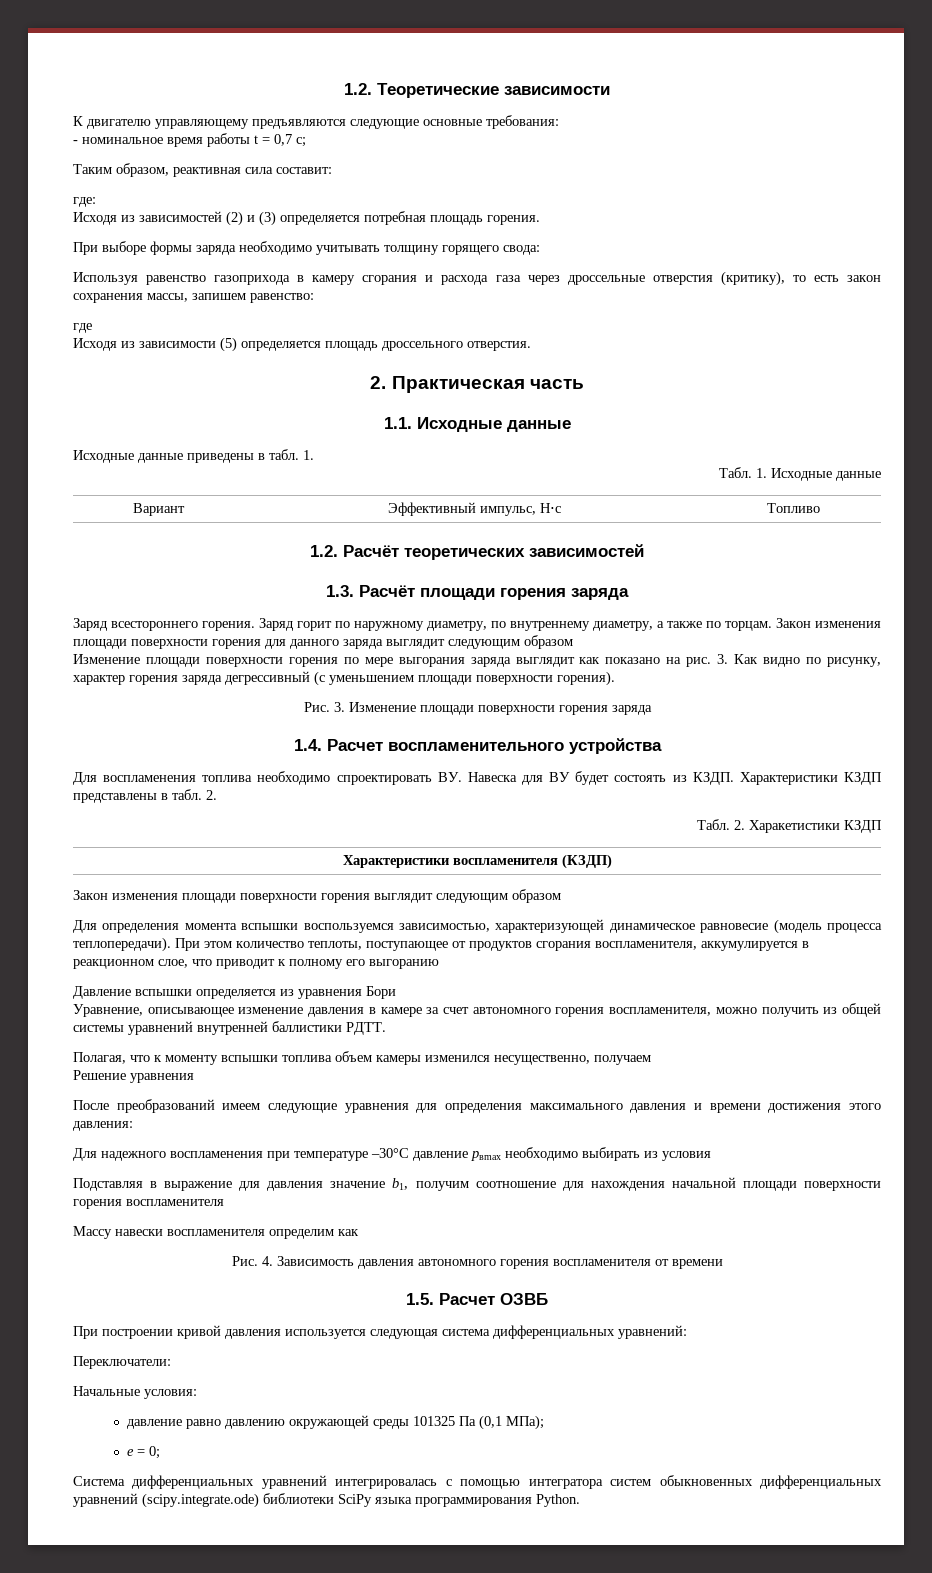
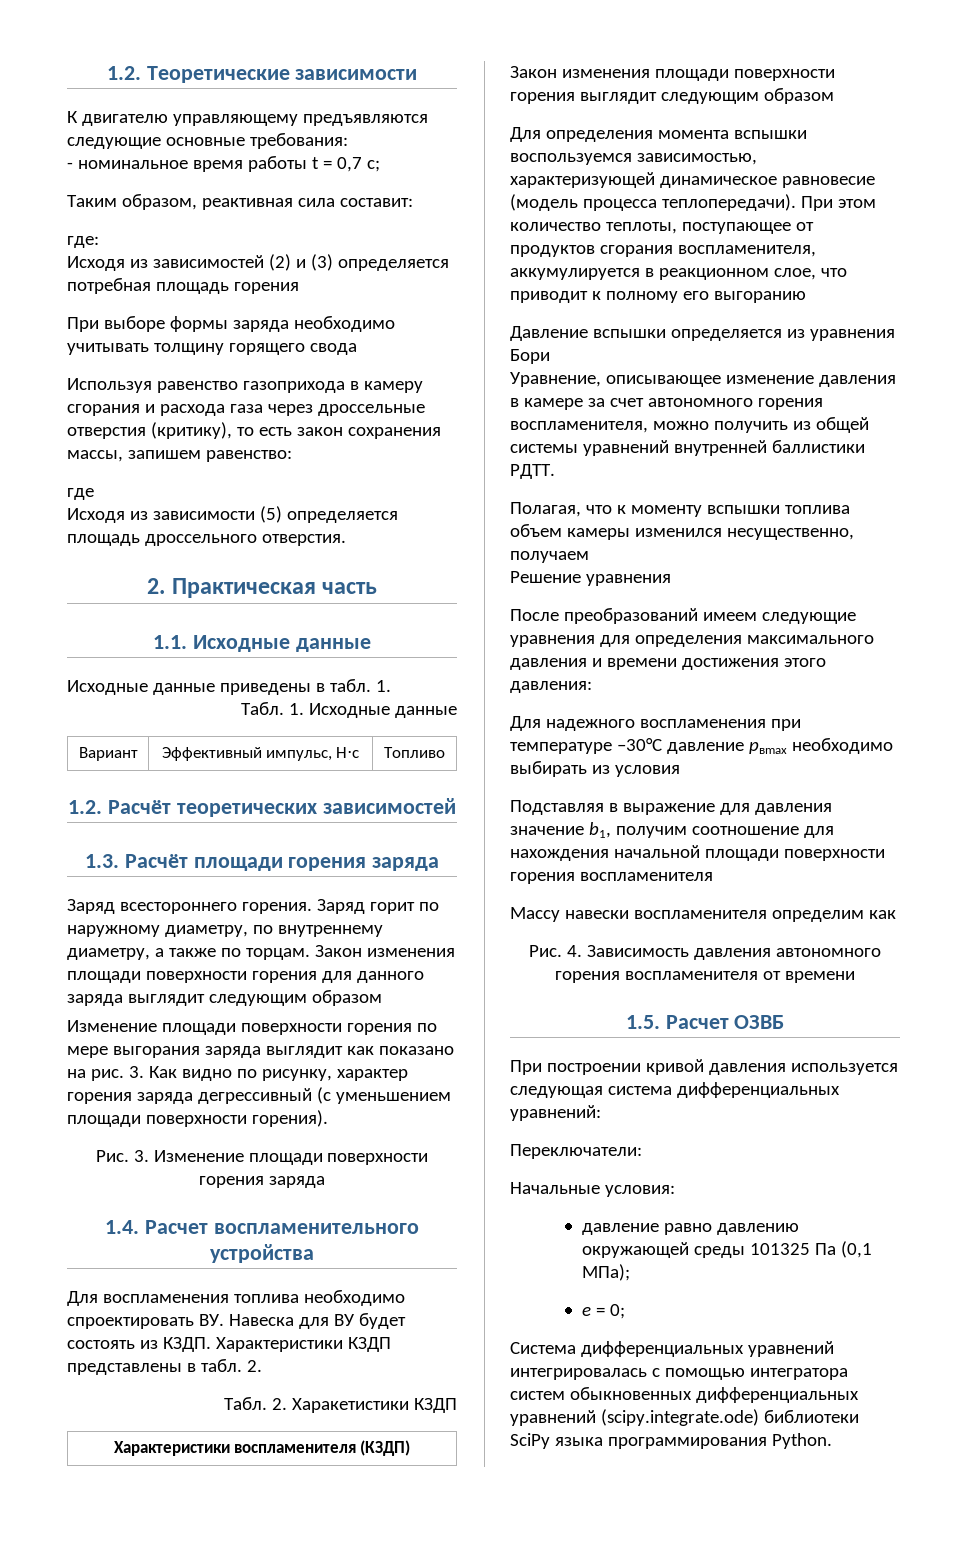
[487,215,540,225] горения. -> [233,282,299,294] горения
[503,245,540,255] свода: -> [309,343,357,355] свода

